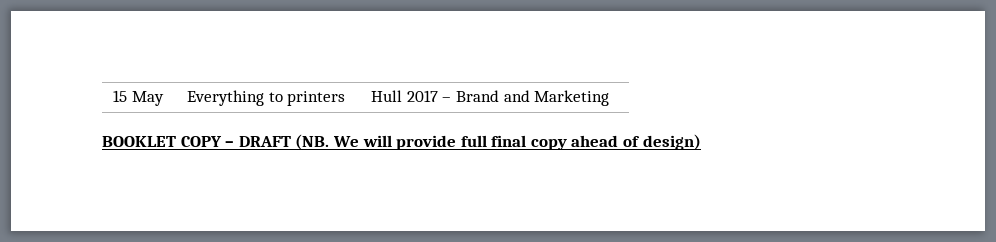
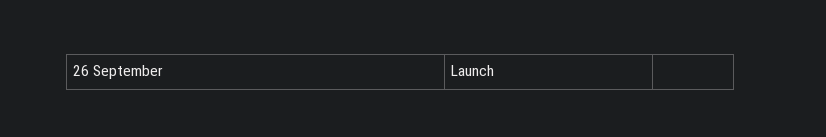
[113,90,164,106] [187,90,346,106] [371,90,610,106] [102,134,701,150] 15 May | Everything to printers | Hull 2017 – Brand and Marketing // BOOKLET COPY – DRAFT (NB. We will provide full final copy ahead of design) -> [73,65,164,79] [451,65,495,76] 26 September | Launch |

